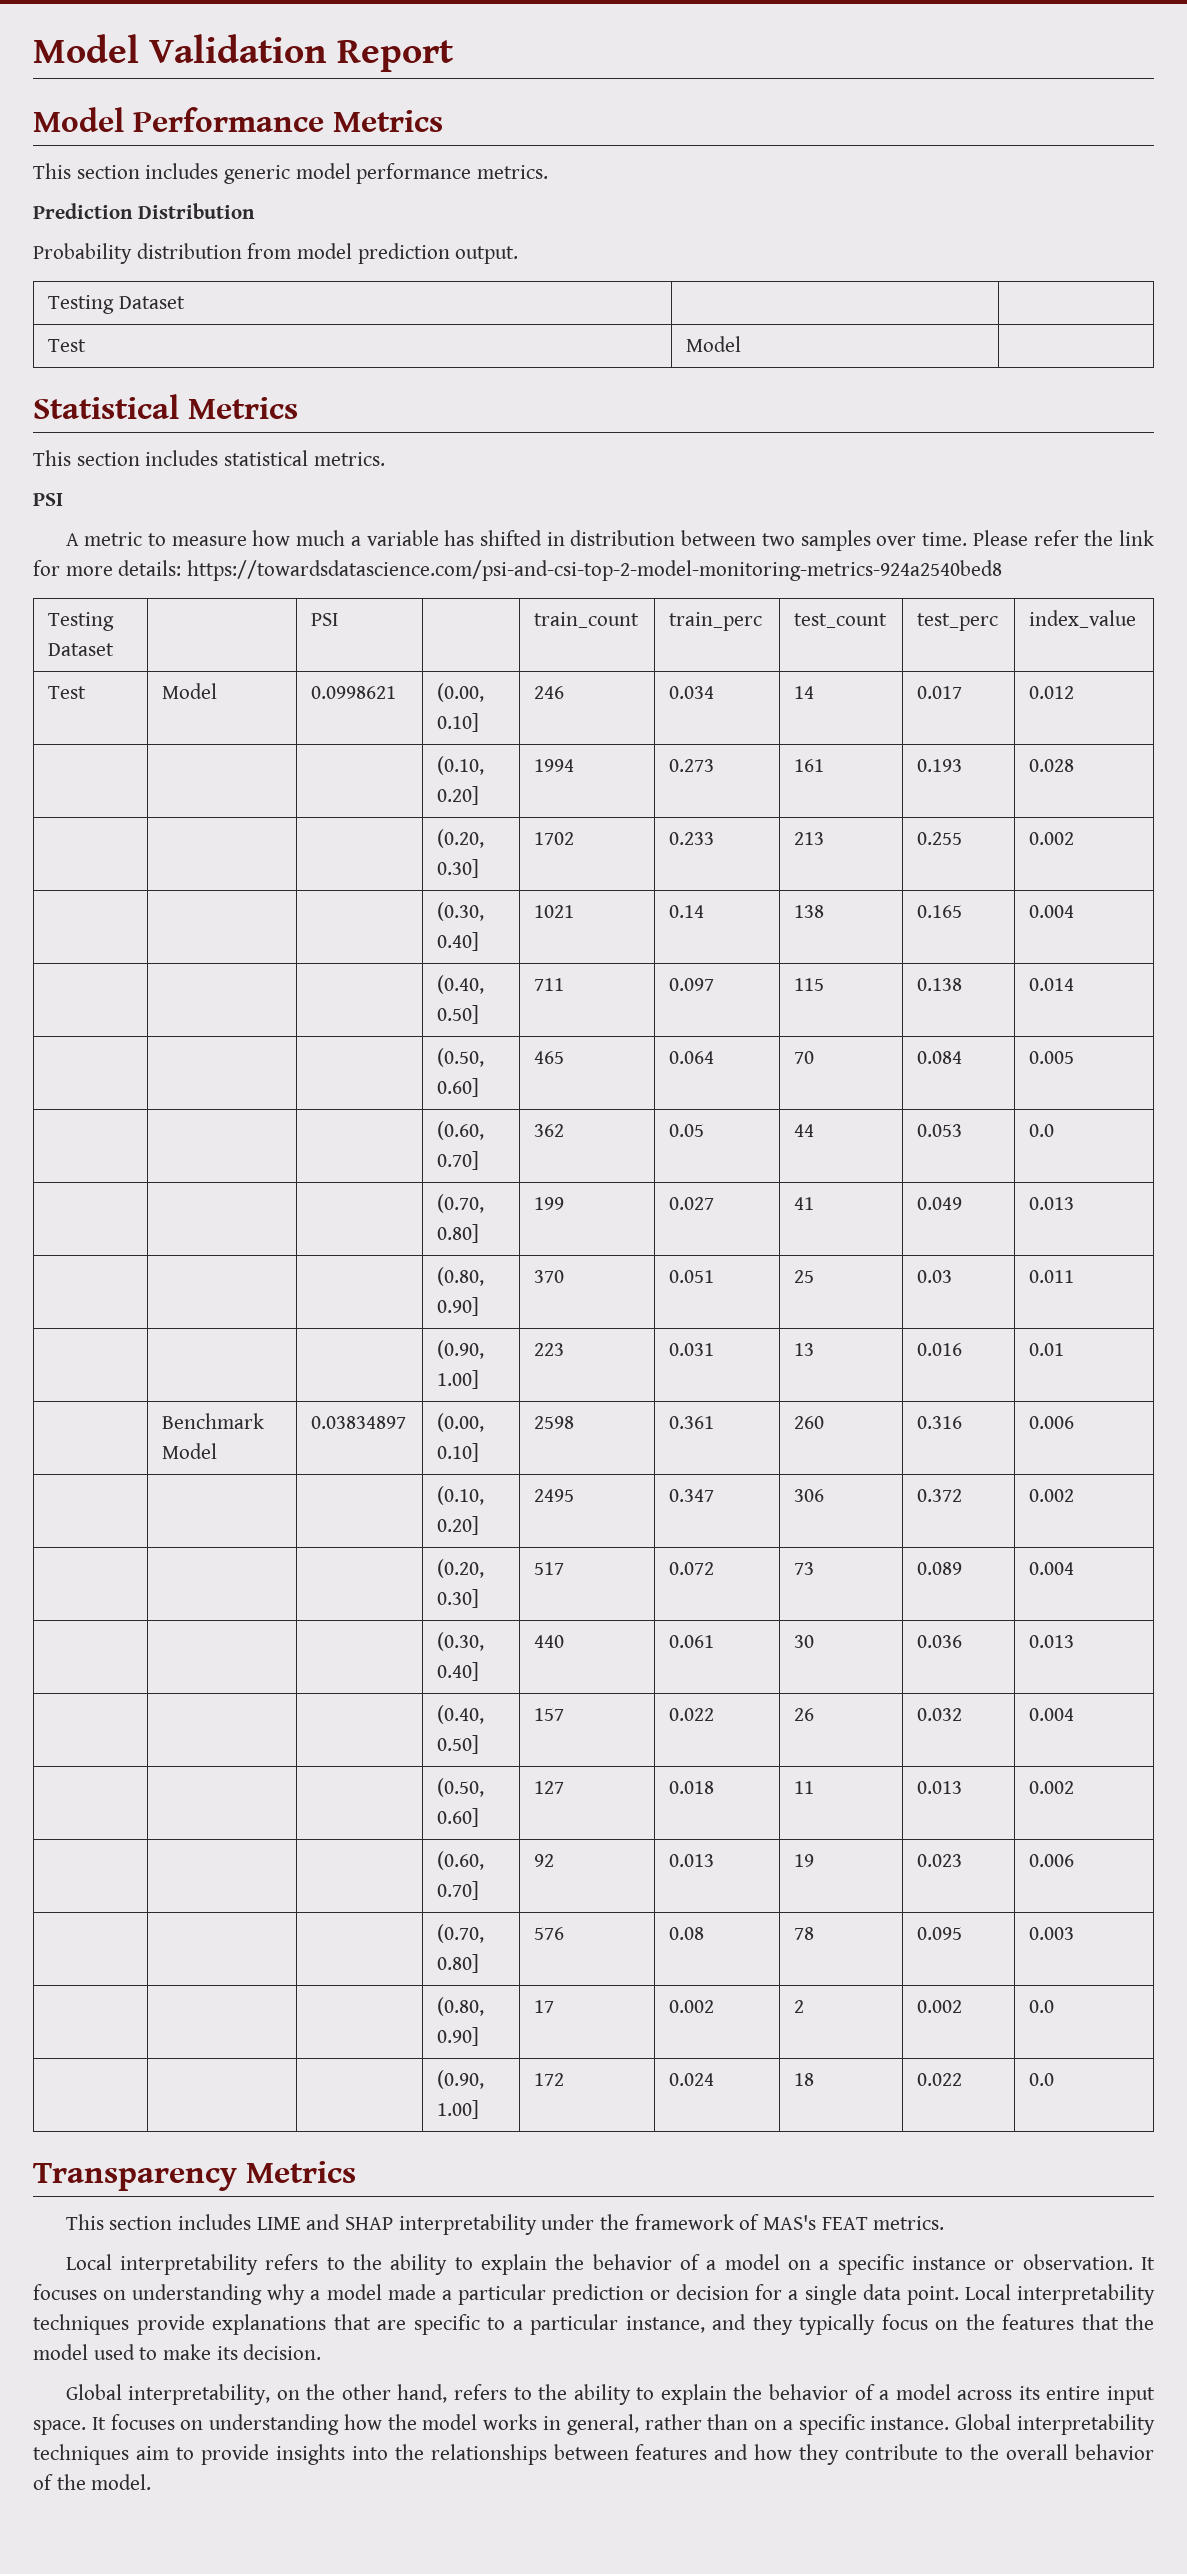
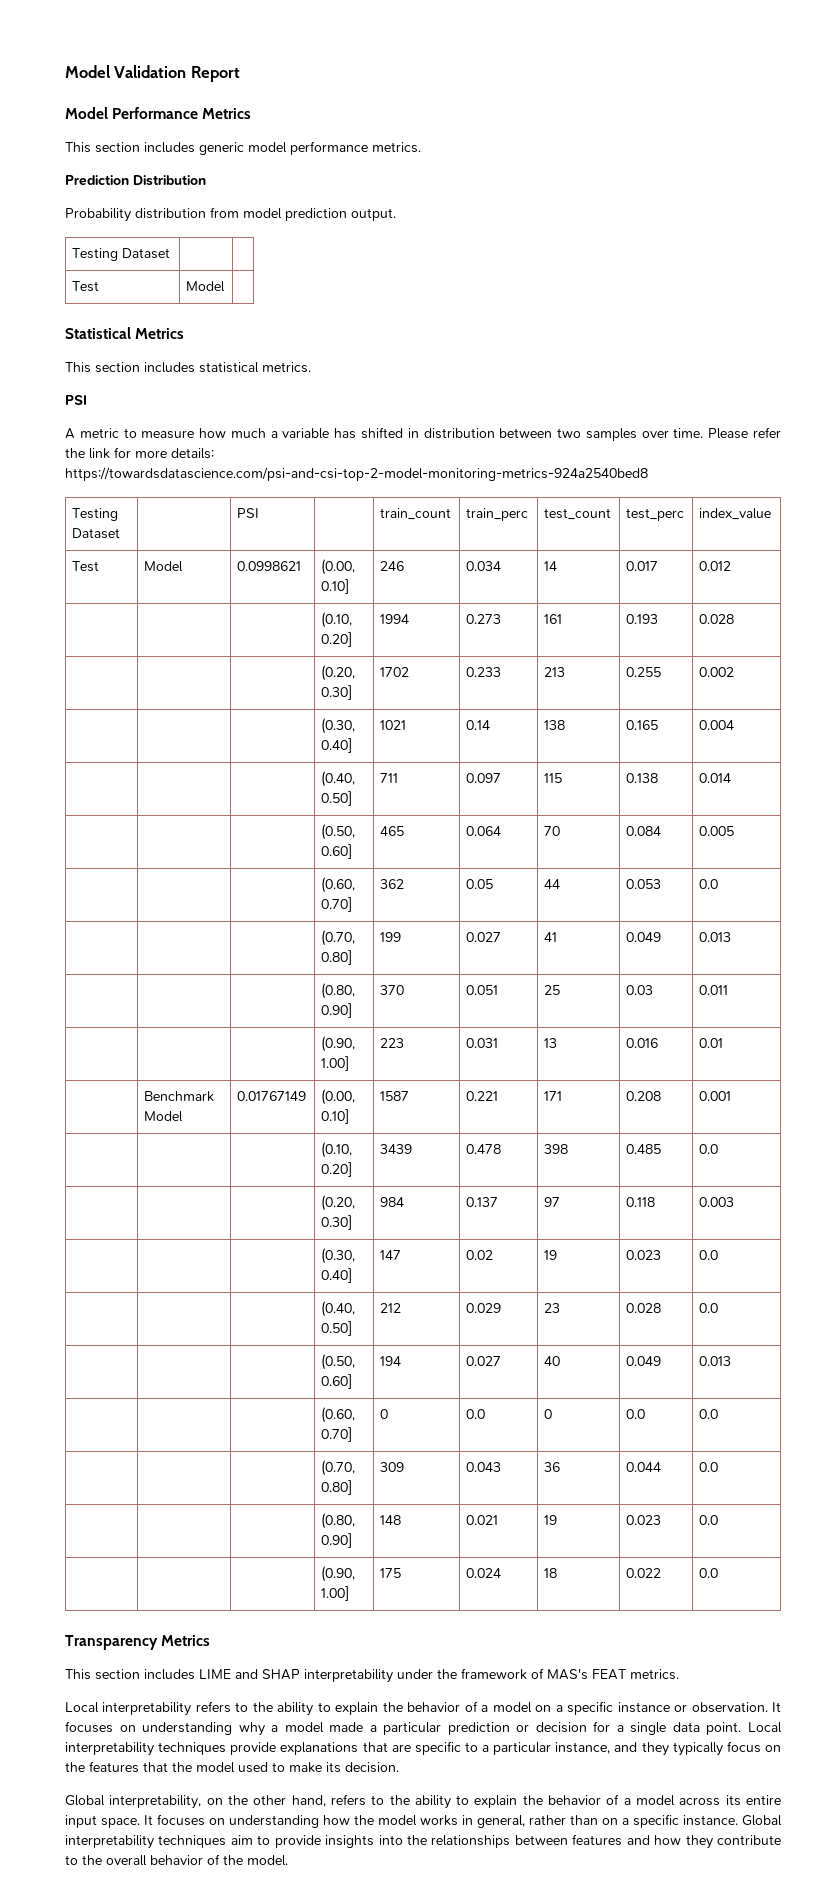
[311,1416,407,1429] [437,1413,485,1432] [437,1443,480,1462] [534,1416,575,1429] [669,1416,715,1429] [794,1416,825,1429] [917,1416,963,1429] [1029,1416,1075,1429] [437,1486,485,1505] [437,1516,480,1535] [534,1489,575,1502] [669,1489,715,1502] [794,1489,825,1502] [917,1489,963,1502] [1029,1489,1075,1502] [437,1559,485,1578] [437,1589,480,1608] [534,1562,565,1575] [669,1562,715,1575] [794,1562,815,1575] [917,1562,963,1575] [1029,1562,1075,1575] [437,1632,485,1651] [437,1662,480,1681] [534,1635,565,1648] [669,1635,715,1648] [794,1635,815,1648] [917,1635,963,1648] [1029,1635,1075,1648] [437,1705,485,1724] [437,1735,480,1754] [534,1708,565,1721] [669,1708,715,1721] [794,1708,815,1721] [917,1708,963,1721] [1029,1708,1075,1721] [437,1778,485,1797] [437,1808,480,1827] [534,1781,565,1794] [669,1781,715,1794] [794,1781,815,1794] [917,1781,963,1794] [1029,1781,1075,1794] [437,1851,485,1870] [437,1881,480,1900] [534,1854,555,1867] [669,1854,715,1867] [794,1854,815,1867] [917,1854,963,1867] [1029,1854,1075,1867] [437,1924,485,1943] [437,1954,480,1973] [534,1927,565,1940] [669,1927,705,1940] [794,1927,815,1940] [917,1927,963,1940] [1029,1927,1075,1940] [437,1997,485,2016] [437,2027,480,2046] [534,2000,555,2013] [669,2000,715,2013] [794,2000,805,2013] [917,2000,963,2013] 0.03834897 | (0.00, 0.10] | 2598 | 0.361 | 260 | 0.316 | 0.006 // | | | (0.10, 0.20] | 2495 | 0.347 | 306 | 0.372 | 0.002 // | | | (0.20, 0.30] | 517 | 0.072 | 73 | 0.089 | 0.004 // | | | (0.30, 0.40] | 440 | 0.061 | 30 | 0.036 | 0.013 // | | | (0.40, 0.50] | 157 | 0.022 | 26 | 0.032 | 0.004 // | | | (0.50, 0.60] | 127 | 0.018 | 11 | 0.013 | 0.002 // | | | (0.60, 0.70] | 92 | 0.013 | 19 | 0.023 | 0.006 // | | | (0.70, 0.80] | 576 | 0.08 | 78 | 0.095 | 0.003 // | | | (0.80, 0.90] | 17 | 0.002 | 2 | 0.002 -> [237,1091,307,1101] [321,1089,356,1105] [321,1109,350,1124] [380,1091,410,1101] [466,1091,499,1101] [544,1091,563,1101] [626,1091,662,1101] [699,1091,732,1101] [321,1142,353,1158] [321,1162,353,1177] [380,1144,413,1154] [466,1144,502,1154] [544,1144,569,1154] [626,1144,662,1154] [699,1144,719,1154] [321,1195,356,1211] [321,1215,353,1230] [380,1197,405,1207] [466,1197,499,1207] [544,1197,561,1207] [626,1197,656,1207] [699,1197,735,1207] [321,1248,356,1264] [321,1268,353,1283] [380,1250,402,1260] [466,1250,494,1260] [544,1250,558,1260] [626,1250,662,1260] [699,1250,719,1260] [321,1301,356,1317] [321,1321,353,1336] [380,1303,402,1313] [466,1303,502,1313] [544,1303,561,1313] [626,1303,662,1313] [699,1303,719,1313] [321,1354,356,1370] [321,1374,353,1389] [380,1356,402,1366] [466,1356,502,1366] [544,1356,561,1366] [626,1356,662,1366] [699,1356,732,1366] [321,1407,356,1423] [321,1427,353,1442] [380,1409,389,1419] [466,1409,486,1419] [544,1409,553,1419] [626,1409,646,1419] [699,1409,719,1419] [321,1460,356,1476] [321,1480,353,1495] [380,1462,405,1472] [466,1462,502,1472] [544,1462,561,1472] [626,1462,662,1472] [699,1462,719,1472] [321,1513,356,1529] [321,1533,353,1548] [380,1515,402,1525] [466,1515,499,1525] [544,1515,558,1525] [626,1515,662,1525] 0.01767149 | (0.00, 0.10] | 1587 | 0.221 | 171 | 0.208 | 0.001 // | | | (0.10, 0.20] | 3439 | 0.478 | 398 | 0.485 | 0.0 // | | | (0.20, 0.30] | 984 | 0.137 | 97 | 0.118 | 0.003 // | | | (0.30, 0.40] | 147 | 0.02 | 19 | 0.023 | 0.0 // | | | (0.40, 0.50] | 212 | 0.029 | 23 | 0.028 | 0.0 // | | | (0.50, 0.60] | 194 | 0.027 | 40 | 0.049 | 0.013 // | | | (0.60, 0.70] | 0 | 0.0 | 0 | 0.0 | 0.0 // | | | (0.70, 0.80] | 309 | 0.043 | 36 | 0.044 | 0.0 // | | | (0.80, 0.90] | 148 | 0.021 | 19 | 0.023
[534,2073,565,2086] 172 -> [380,1568,402,1578] 175

